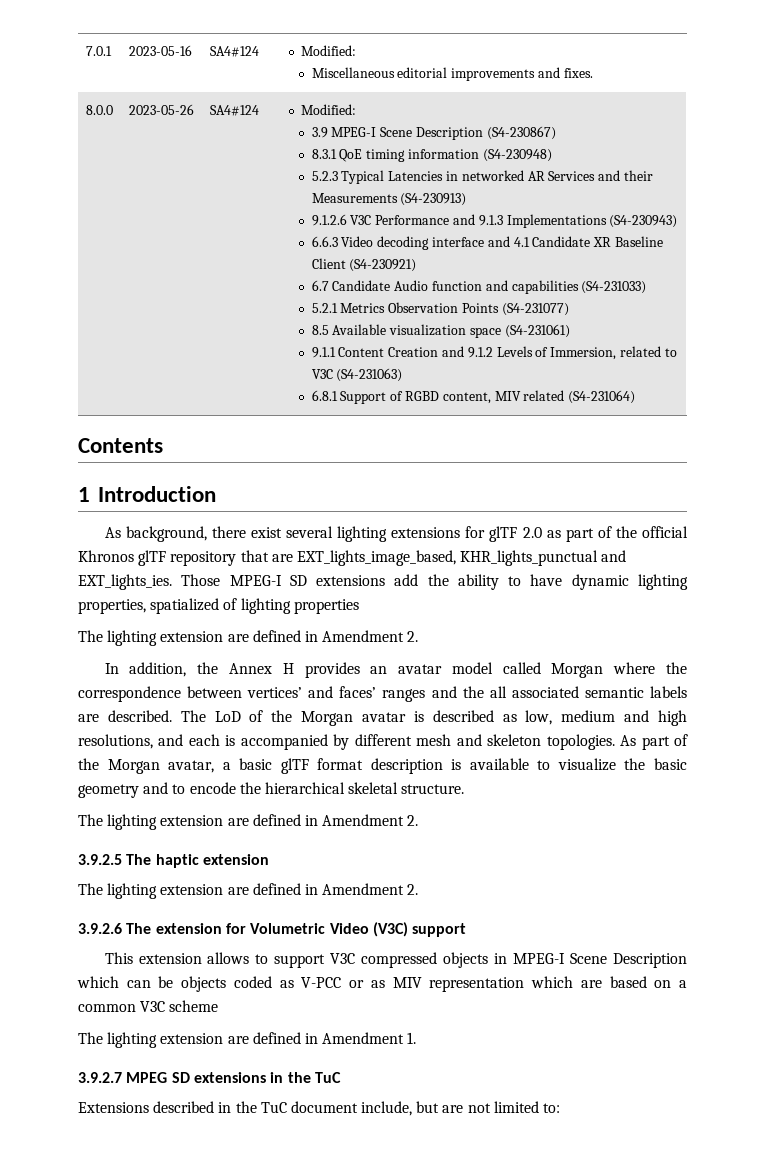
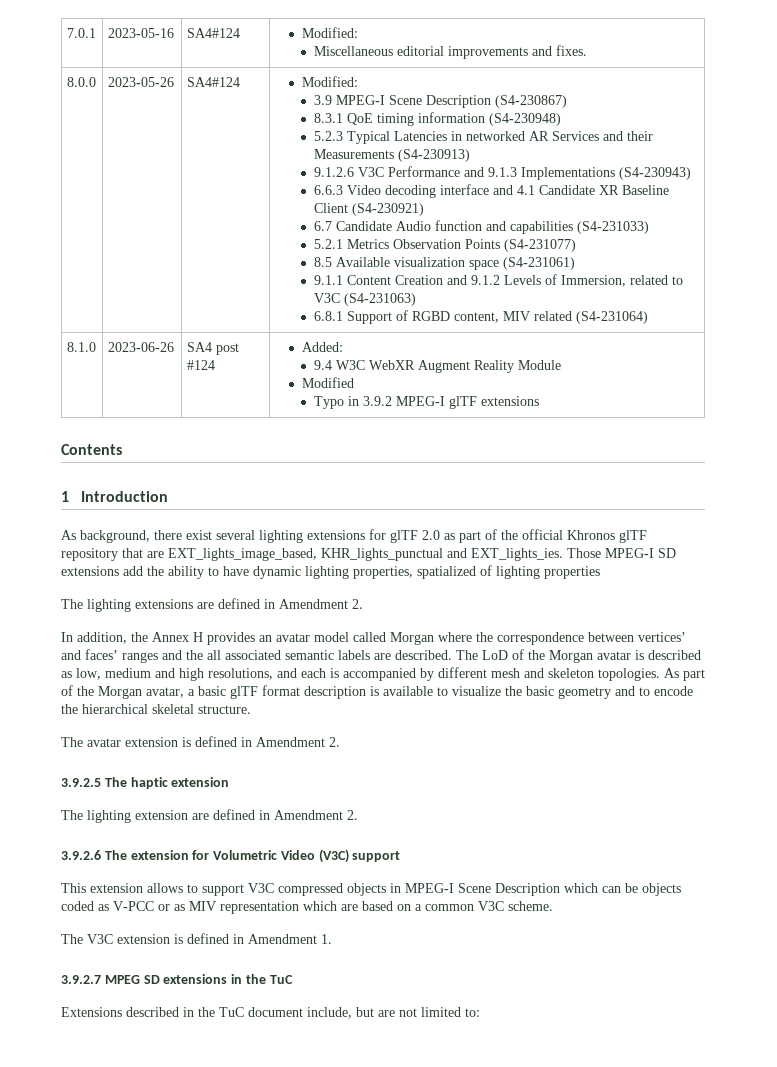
(636, 397) none -> [66,342,96,352] [107,342,174,352] [186,342,239,355] [186,360,215,370] [301,342,343,352] [313,360,561,373] [301,377,354,388] [313,396,539,409] // 8.1.0 | 2023-06-26 | SA4 post #124 | Added: // 9.4 W3C WebXR Augment Reality Module // Modified // Typo in 3.9.2 MPEG-I glTF extensions
[160,631,224,642] extension -> [135,599,193,609] extensions
[107,814,249,830] lighting extension are -> [87,737,191,747] avatar extension is
[169,1000,219,1012] [78,1032,249,1048] scheme // The lighting extension are -> [508,901,553,911] [61,934,183,944] scheme. // The V3C extension is

